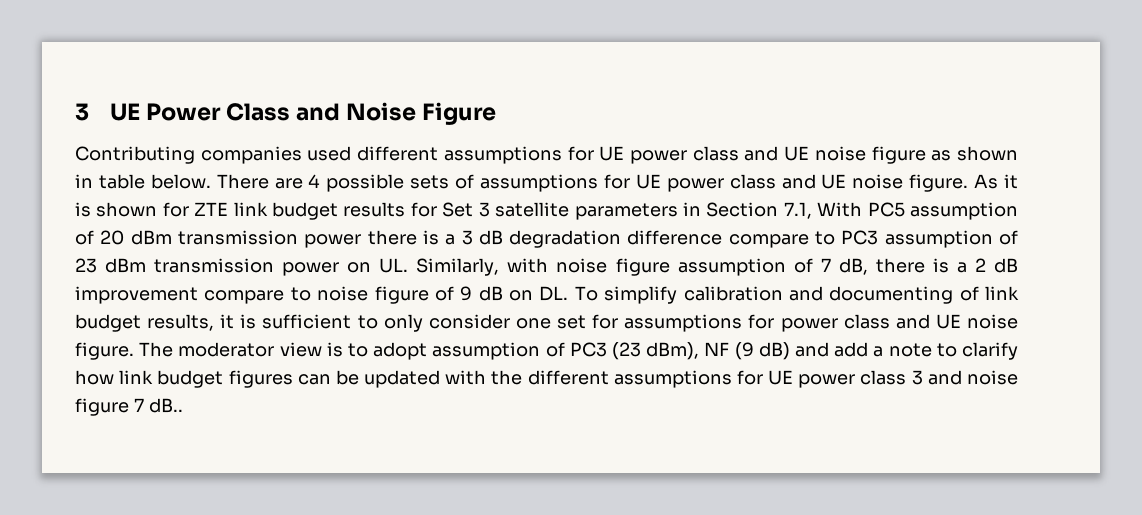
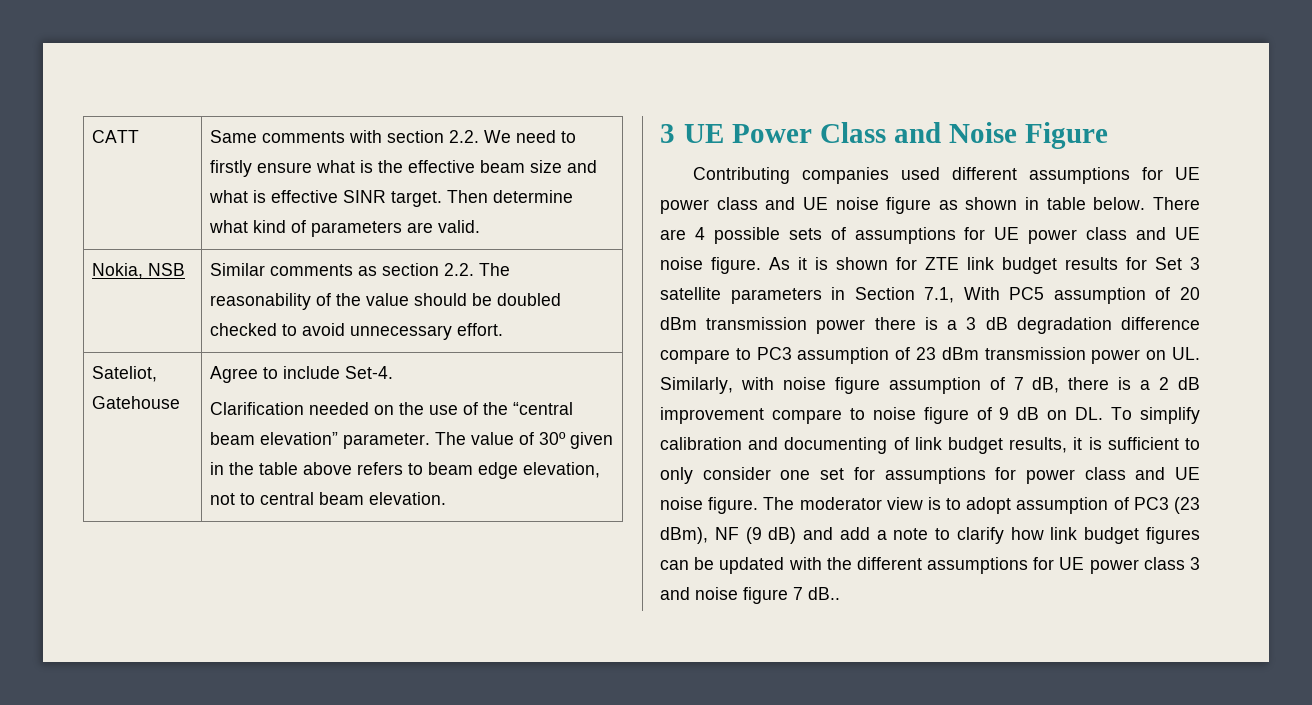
(75, 112) none -> [91,130,139,143] [209,130,576,143] [209,160,597,177] [208,190,573,207] [208,220,480,237] [91,263,185,279] [209,263,510,276] [209,293,561,310] [209,323,503,340] [91,366,157,382] [91,396,180,409] [209,366,393,383] [209,402,573,415] [209,432,613,449] [209,462,600,479] [209,492,446,505] CATT | Same comments with section 2.2. We need to firstly ensure what is the effective beam size and what is effective SINR target. Then determine what kind of parameters are valid. // Nokia, NSB | Similar comments as section 2.2. The reasonability of the value should be doubled checked to avoid unnecessary effort. // Sateliot, Gatehouse | Agree to include Set-4. // Clarification needed on the use of the “central beam elevation” parameter. The value of 30º given in the table above refers to beam edge elevation, not to central beam elevation. //

